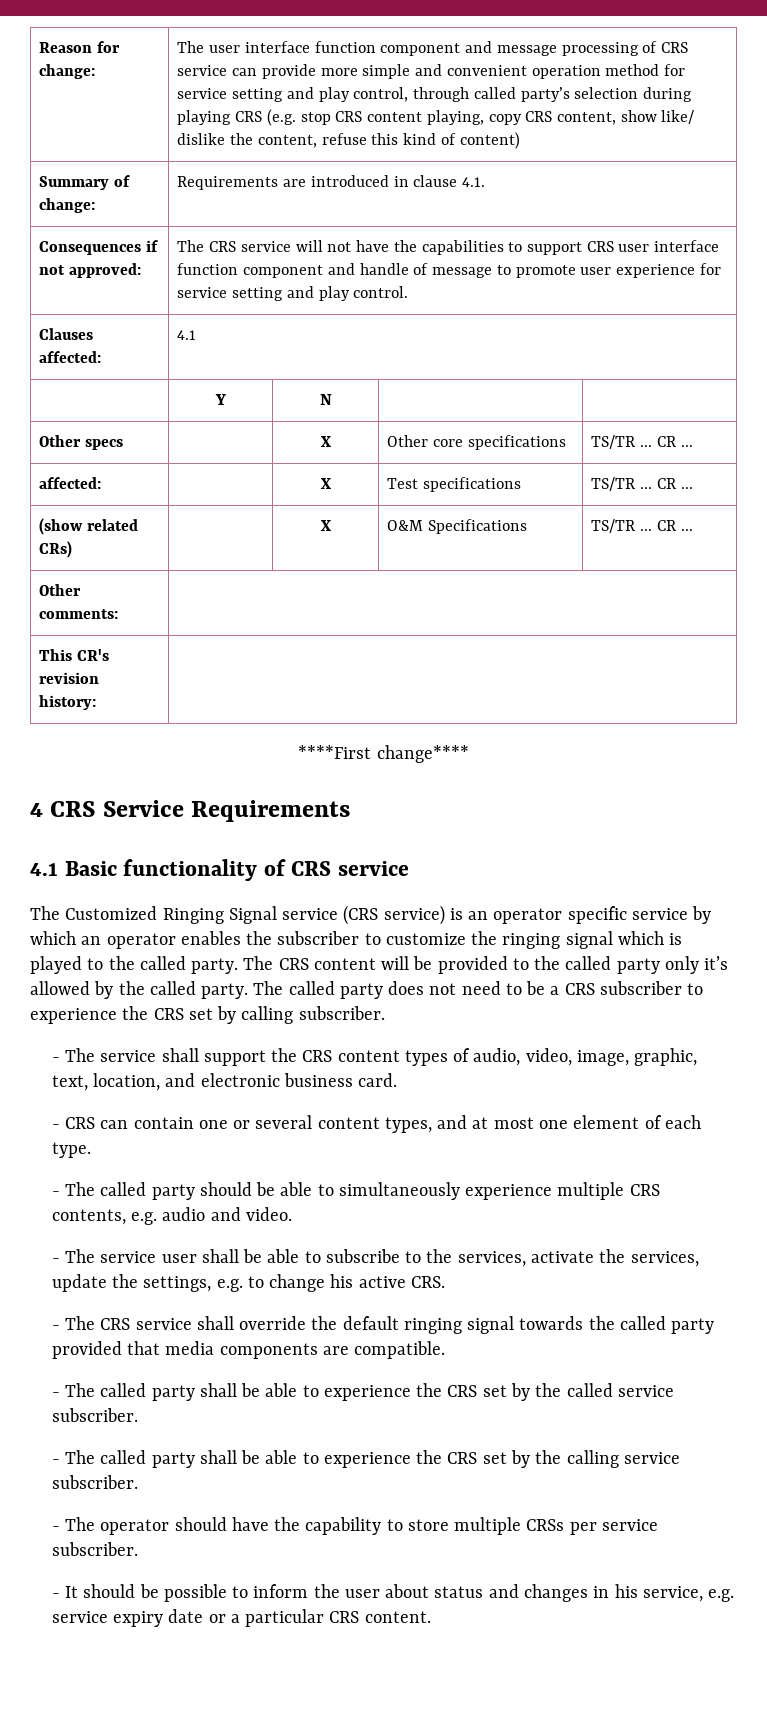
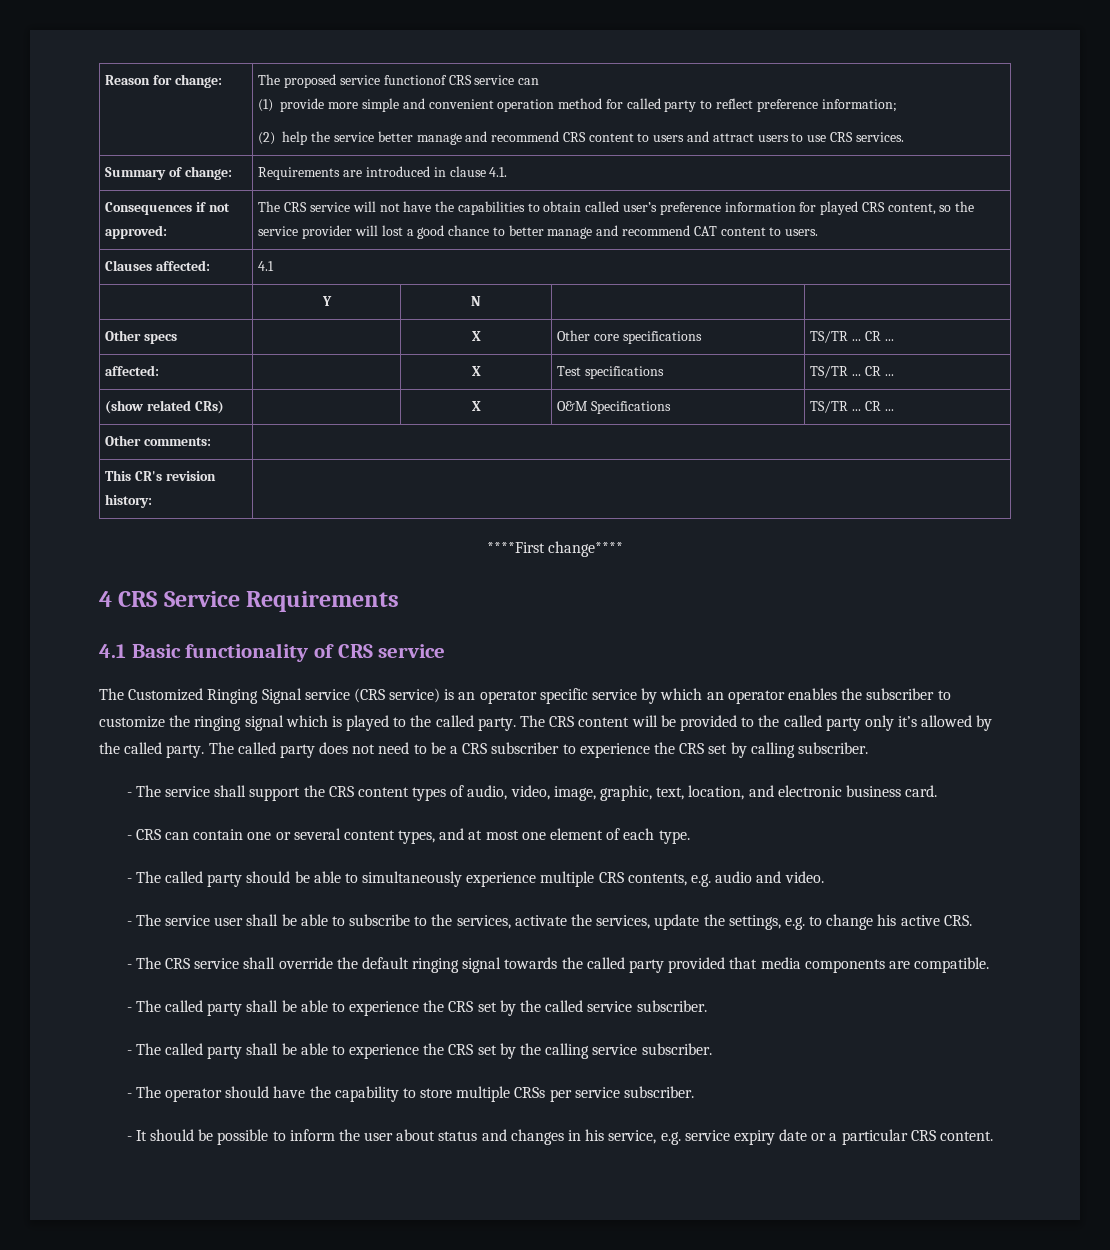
[209,41,658,56] user interface function component and message processing of -> [284,74,447,88] proposed service functionof
(258, 72) none -> [258,99,274,112] // (1)
[177,87,693,102] [177,109,695,126] [177,132,520,149] service setting and play control, through called party’s selection during playing CRS (e.g. stop CRS content playing, copy CRS content, show like/ dislike the content, refuse this kind of content) -> [626,98,897,112] [258,131,904,145] called party to reflect preference information; // (2) help the service better manage and recommend CRS content to users and attract users to use CRS services.
[527,240,720,255] [177,263,721,278] [177,286,409,301] support CRS user interface function component and handle of message to promote user experience for service setting and play control. -> [543,201,975,215] [258,225,819,239] obtain called user’s preference information for played CRS content, so the service provider will lost a good chance to better manage and recommend CAT content to users.

